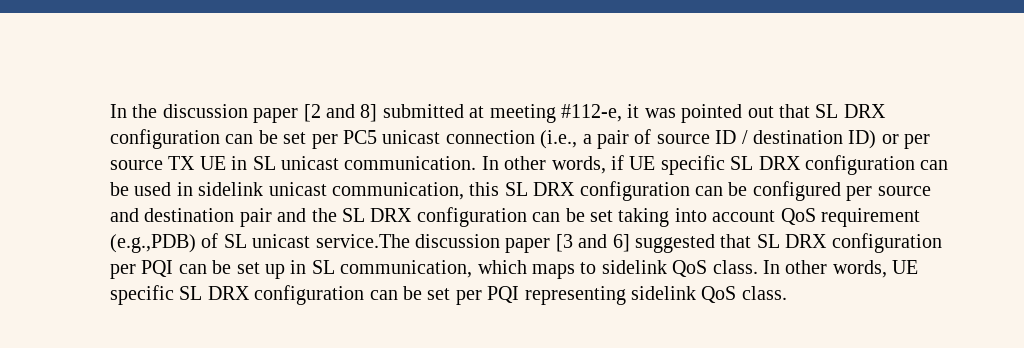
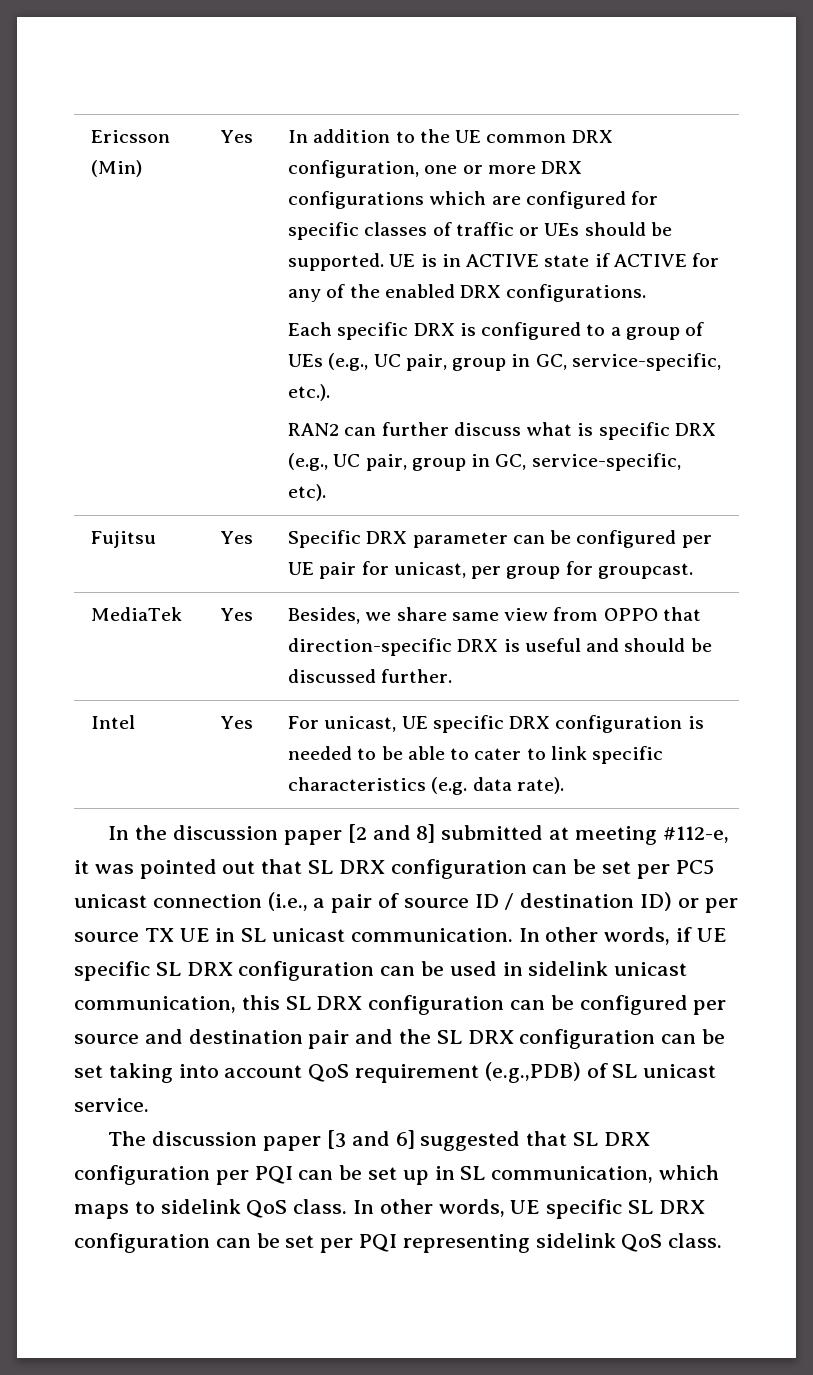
(110, 111) none -> [90,130,170,143] [90,160,142,177] [219,130,253,143] [287,129,613,143] [287,160,583,178] [287,191,659,209] [287,222,672,240] [287,253,720,271] [287,284,647,302] [287,322,705,340] [287,353,721,371] [287,384,330,401] [287,422,716,440] [287,453,681,471] [287,484,326,501] [90,531,156,548] [219,531,253,544] [287,530,712,548] [287,561,693,579] [90,607,182,621] [219,608,253,621] [287,607,701,624] [287,638,712,656] [287,669,453,683] [90,715,135,729] [219,716,253,729] [287,715,704,733] [287,746,664,764] [287,777,564,795] Ericsson (Min) | Yes | In addition to the UE common DRX configuration, one or more DRX configurations which are configured for specific classes of traffic or UEs should be supported. UE is in ACTIVE state if ACTIVE for any of the enabled DRX configurations. // Each specific DRX is configured to a group of UEs (e.g., UC pair, group in GC, service-specific, etc.). // RAN2 can further discuss what is specific DRX (e.g., UC pair, group in GC, service-specific, etc). // Fujitsu | Yes | Specific DRX parameter can be configured per UE pair for unicast, per group for groupcast. // MediaTek | Yes | Besides, we share same view from OPPO that direction-specific DRX is useful and should be discussed further. // Intel | Yes | For unicast, UE specific DRX configuration is needed to be able to cater to link specific characteristics (e.g. data rate). //
[315,234,410,248] service.The -> [74,1098,149,1112] [108,1131,147,1146] service. // The

